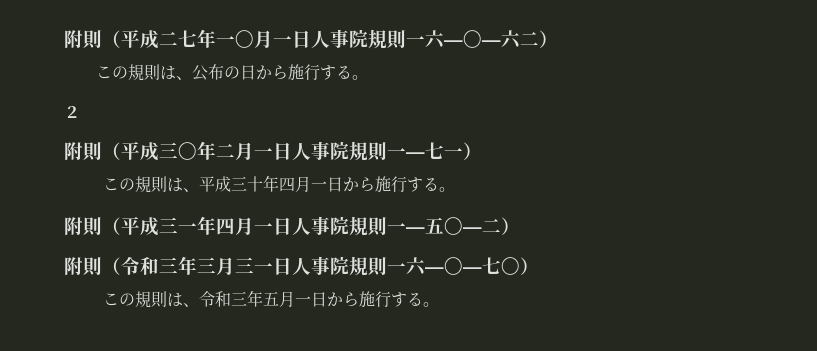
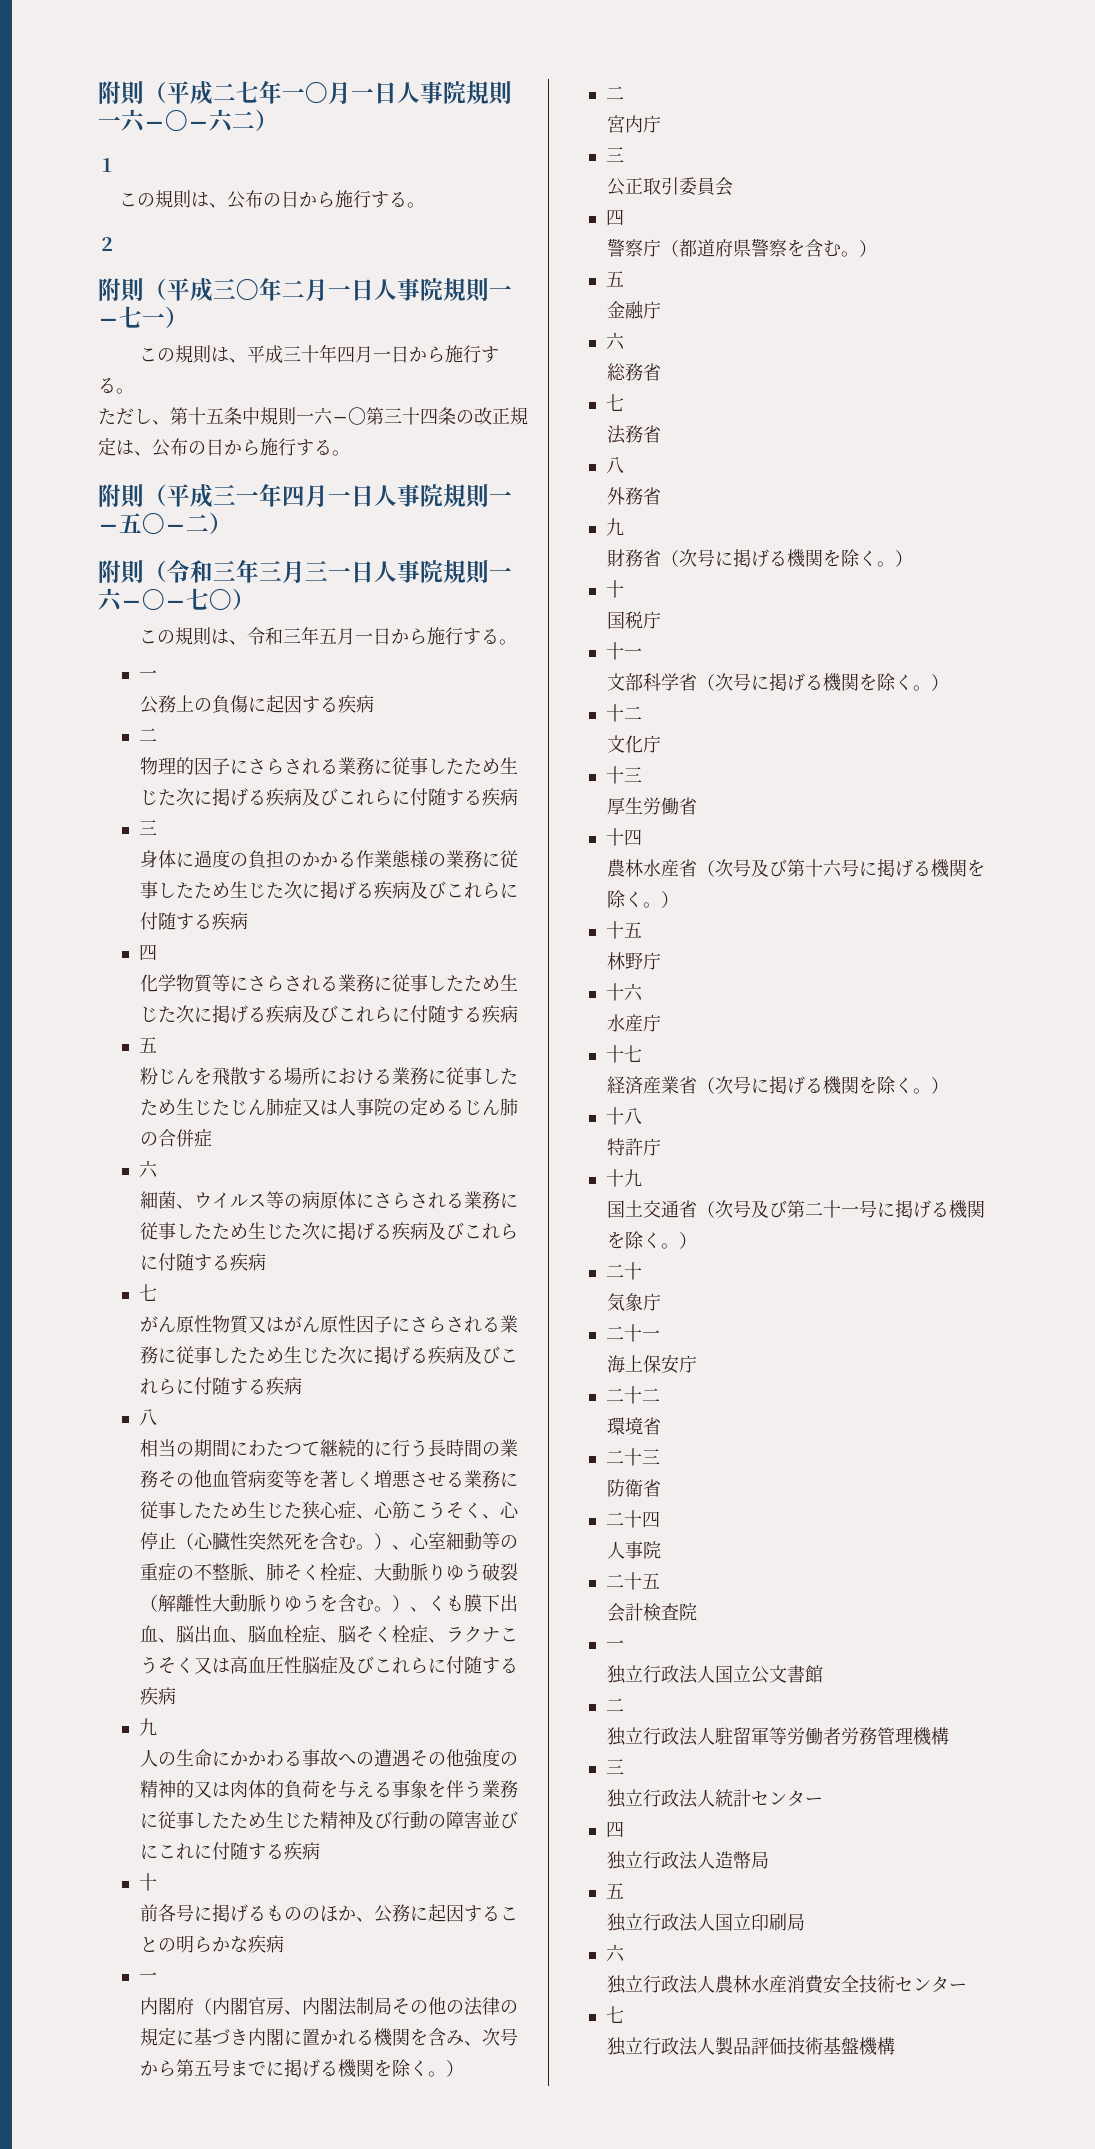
(558, 39) none -> [98,158,116,172] // １
(456, 189) none -> [98,407,528,426] [98,437,350,457] // ただし、第十五条中規則一六―〇第三十四条の改正規定は、公布の日から施行する。
(440, 304) none -> [138,670,157,680] [139,695,374,714] [138,728,157,742] [139,757,518,775] [139,788,518,806] [138,820,157,835] [139,850,518,869] [139,881,518,899] [139,912,248,930] [138,944,157,961] [139,974,518,993] [139,1005,518,1023] [138,1037,157,1053] [139,1067,518,1085] [139,1097,518,1116] [139,1129,212,1147] [138,1160,158,1178] [139,1191,518,1209] [139,1222,518,1240] [139,1253,266,1271] [138,1284,157,1301] [139,1315,518,1334] [139,1346,518,1364] [139,1377,302,1395] [138,1408,157,1426] [139,1439,518,1457] [139,1470,518,1488] [139,1501,519,1519] [139,1532,518,1551] [139,1563,518,1581] [139,1594,518,1612] [139,1625,518,1643] [139,1656,518,1674] [139,1687,176,1705] [138,1718,157,1736] [139,1749,518,1768] [139,1780,518,1799] [139,1811,518,1829] [139,1842,320,1860] [138,1873,157,1891] [139,1904,518,1923] [139,1935,284,1953] [138,1972,157,1982] [139,1997,518,2016] [139,2027,518,2047] [139,2059,464,2078] [605,86,624,100] [606,115,661,133] [605,147,624,162] [606,177,733,196] [605,209,624,226] [606,238,877,257] [605,271,624,287] [606,301,661,320] [605,332,625,350] [606,363,661,381] [605,394,624,411] [606,425,661,444] [605,456,624,474] [606,487,661,505] [605,518,624,536] [606,549,913,568] [605,580,624,598] [606,611,661,629] [605,642,642,660] [606,673,949,692] [605,704,642,722] [606,735,661,753] [605,766,642,784] [606,797,697,815] [605,828,642,846] [606,859,985,878] [606,890,679,908] [605,921,642,939] [606,952,661,970] [605,983,643,1001] [606,1014,661,1032] [605,1045,642,1063] [606,1076,949,1095] [605,1107,642,1125] [606,1138,661,1156] [605,1169,642,1187] [606,1200,985,1219] [606,1231,697,1249] [605,1262,642,1280] [606,1293,661,1311] [605,1324,660,1342] [606,1354,697,1374] [605,1386,660,1404] [606,1417,661,1435] [605,1448,660,1466] [606,1479,661,1497] [605,1510,660,1528] [606,1541,661,1559] [605,1572,660,1590] [606,1603,697,1622] [605,1640,624,1650] [606,1665,823,1684] [605,1698,624,1712] [606,1727,949,1746] [605,1759,624,1774] [606,1789,823,1808] [605,1821,624,1838] [606,1851,769,1870] [605,1883,624,1899] [606,1913,805,1932] [605,1944,625,1962] [606,1974,967,1994] [605,2006,624,2023] [606,2036,895,2056] // 一 // 公務上の負傷に起因する疾病 // 二 // 物理的因子にさらされる業務に従事したため生じた次に掲げる疾病及びこれらに付随する疾病 // 三 // 身体に過度の負担のかかる作業態様の業務に従事したため生じた次に掲げる疾病及びこれらに付随する疾病 // 四 // 化学物質等にさらされる業務に従事したため生じた次に掲げる疾病及びこれらに付随する疾病 // 五 // 粉じんを飛散する場所における業務に従事したため生じたじん肺症又は人事院の定めるじん肺の合併症 // 六 // 細菌、ウイルス等の病原体にさらされる業務に従事したため生じた次に掲げる疾病及びこれらに付随する疾病 // 七 // がん原性物質又はがん原性因子にさらされる業務に従事したため生じた次に掲げる疾病及びこれらに付随する疾病 // 八 // 相当の期間にわたつて継続的に行う長時間の業務その他血管病変等を著しく増悪させる業務に従事したため生じた狭心症、心筋こうそく、心停止（心臓性突然死を含む。）、心室細動等の重症の不整脈、肺そく栓症、大動脈りゆう破裂（解離性大動脈りゆうを含む。）、くも膜下出血、脳出血、脳血栓症、脳そく栓症、ラクナこうそく又は高血圧性脳症及びこれらに付随する疾病 // 九 // 人の生命にかかわる事故への遭遇その他強度の精神的又は肉体的負荷を与える事象を伴う業務に従事したため生じた精神及び行動の障害並びにこれに付随する疾病 // 十 // 前各号に掲げるもののほか、公務に起因することの明らかな疾病 // 一 // 内閣府（内閣官房、内閣法制局その他の法律の規定に基づき内閣に置かれる機関を含み、次号から第五号までに掲げる機関を除く。） // 二 // 宮内庁 // 三 // 公正取引委員会 // 四 // 警察庁（都道府県警察を含む。） // 五 // 金融庁 // 六 // 総務省 // 七 // 法務省 // 八 // 外務省 // 九 // 財務省（次号に掲げる機関を除く。） // 十 // 国税庁 // 十一 // 文部科学省（次号に掲げる機関を除く。） // 十二 // 文化庁 // 十三 // 厚生労働省 // 十四 // 農林水産省（次号及び第十六号に掲げる機関を除く。） // 十五 // 林野庁 // 十六 // 水産庁 // 十七 // 経済産業省（次号に掲げる機関を除く。） // 十八 // 特許庁 // 十九 // 国土交通省（次号及び第二十一号に掲げる機関を除く。） // 二十 // 気象庁 // 二十一 // 海上保安庁 // 二十二 // 環境省 // 二十三 // 防衛省 // 二十四 // 人事院 // 二十五 // 会計検査院 // 一 // 独立行政法人国立公文書館 // 二 // 独立行政法人駐留軍等労働者労務管理機構 // 三 // 独立行政法人統計センター // 四 // 独立行政法人造幣局 // 五 // 独立行政法人国立印刷局 // 六 // 独立行政法人農林水産消費安全技術センター // 七 // 独立行政法人製品評価技術基盤機構

